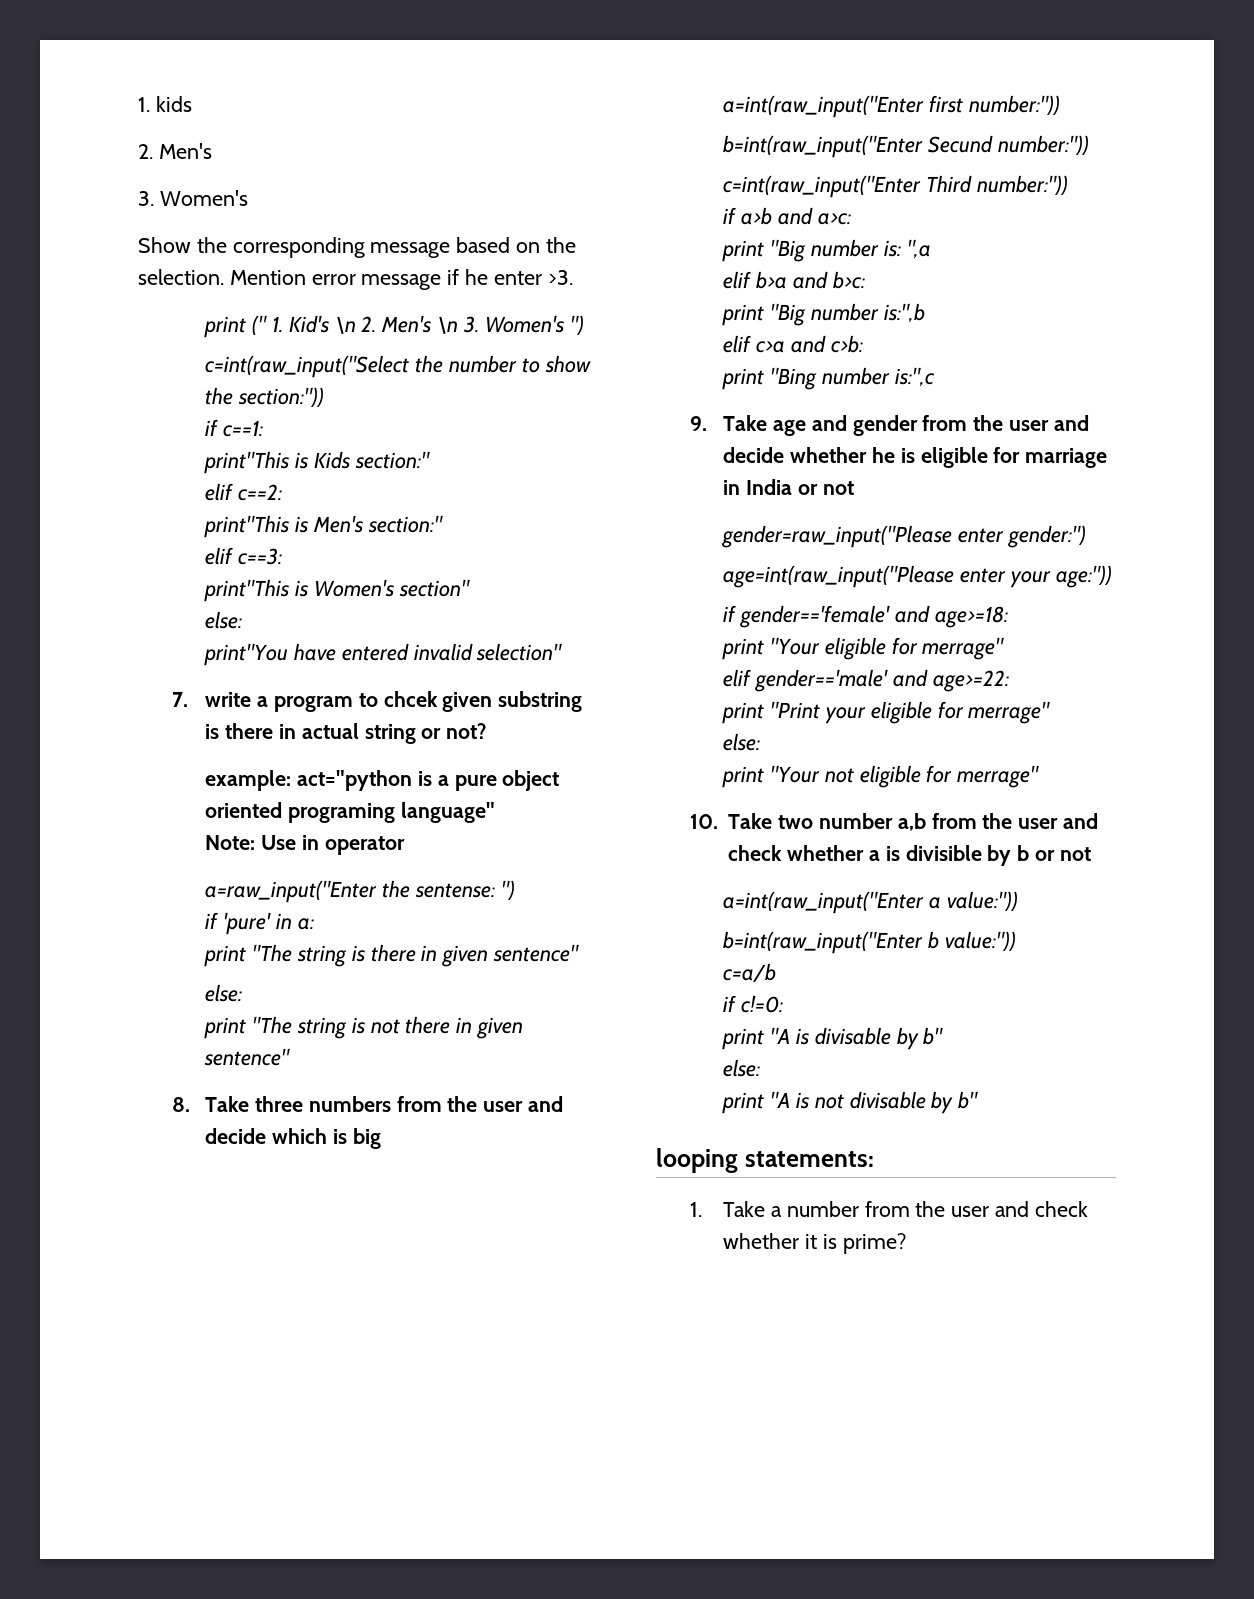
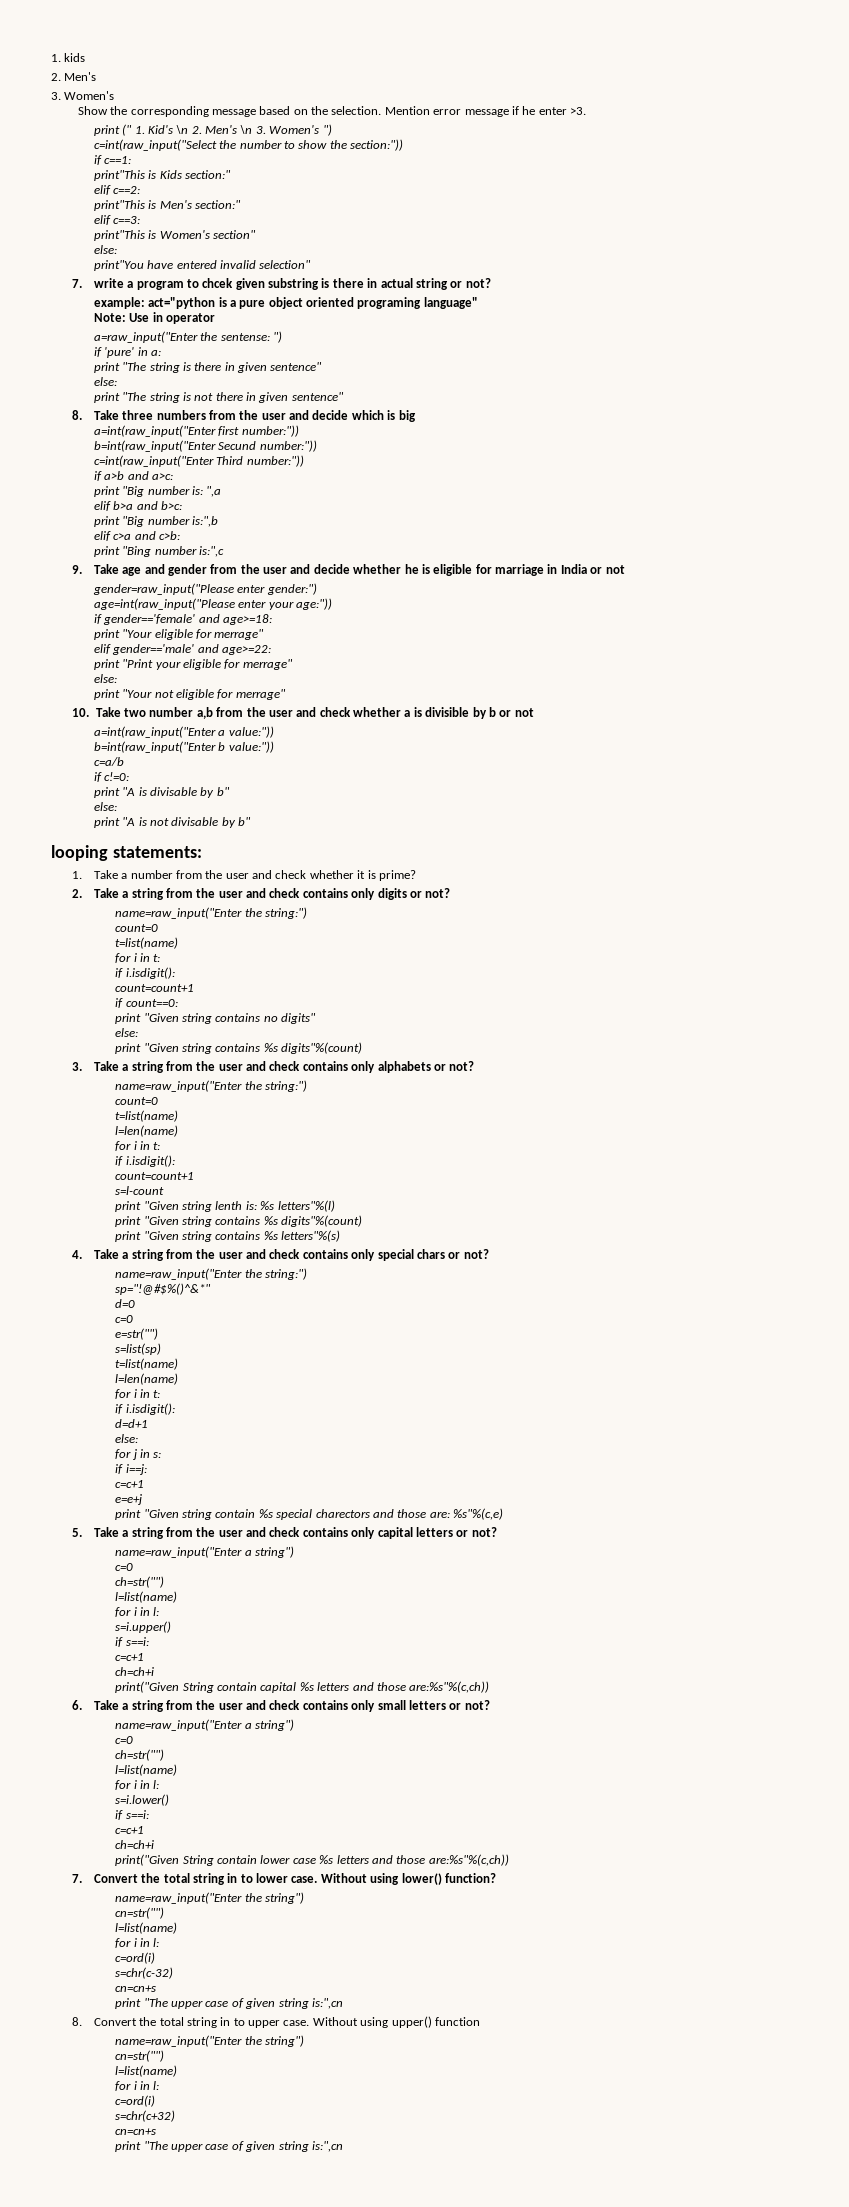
(906, 1243) none -> [72,888,451,900] [115,907,308,919] [115,924,159,932] [115,937,179,949] [115,953,161,963] [115,967,175,979] [115,984,195,992] [115,998,178,1008] [115,1013,317,1024] [115,1028,139,1037] [115,1042,363,1054] [72,1061,475,1073] [115,1080,308,1092] [115,1097,159,1105] [115,1110,179,1122] [115,1125,179,1137] [115,1141,161,1151] [115,1155,175,1167] [115,1172,195,1180] [115,1186,165,1195] [115,1200,335,1212] [115,1215,363,1227] [115,1230,341,1242] [72,1249,489,1261] [115,1268,308,1280] [115,1283,212,1295] [115,1299,136,1308] [115,1315,134,1323] [115,1328,159,1340] [115,1343,162,1355] [115,1358,179,1370] [115,1373,179,1385] [115,1389,161,1399] [115,1403,175,1415] [115,1419,149,1428] [115,1434,139,1443] [115,1449,162,1460] [115,1464,147,1475] [115,1480,145,1488] [115,1494,143,1505] [115,1508,504,1520] [72,1527,497,1539] [115,1546,295,1558] [115,1563,134,1571] [115,1576,165,1588] [115,1591,178,1603] [115,1607,160,1617] [115,1621,172,1633] [115,1637,149,1647] [115,1653,145,1661] [115,1667,155,1676] [115,1681,490,1693] [72,1700,490,1712] [115,1719,295,1731] [115,1736,134,1744] [115,1749,165,1761] [115,1764,178,1776] [115,1780,160,1790] [115,1794,170,1806] [115,1810,149,1820] [115,1826,145,1834] [115,1840,155,1849] [115,1854,509,1866] [72,1873,496,1885] [115,1892,305,1904] [115,1907,165,1919] [115,1922,178,1934] [115,1938,160,1948] [115,1952,156,1964] [115,1967,174,1979] [115,1985,157,1992] [115,1998,343,2009] [72,2016,480,2028] [115,2035,305,2047] [115,2050,165,2062] [115,2065,178,2077] [115,2081,160,2091] [115,2095,156,2107] [115,2110,176,2122] [115,2128,157,2135] [115,2141,343,2152] // 2. Take a string from the user and check contains only digits or not? // name=raw_input("Enter the string:") // count=0 // t=list(name) // for i in t: // if i.isdigit(): // count=count+1 // if count==0: // print "Given string contains no digits" // else: // print "Given string contains %s digits"%(count) // 3. Take a string from the user and check contains only alphabets or not? // name=raw_input("Enter the string:") // count=0 // t=list(name) // l=len(name) // for i in t: // if i.isdigit(): // count=count+1 // s=l-count // print "Given string lenth is: %s letters"%(l) // print "Given string contains %s digits"%(count) // print "Given string contains %s letters"%(s) // 4. Take a string from the user and check contains only special chars or not? // name=raw_input("Enter the string:") // sp="!@#$%()^&*" // d=0 // c=0 // e=str("") // s=list(sp) // t=list(name) // l=len(name) // for i in t: // if i.isdigit(): // d=d+1 // else: // for j in s: // if i==j: // c=c+1 // e=e+j // print "Given string contain %s special charectors and those are: %s"%(c,e) // 5. Take a string from the user and check contains only capital letters or not? // name=raw_input("Enter a string") // c=0 // ch=str("") // l=list(name) // for i in l: // s=i.upper() // if s==i: // c=c+1 // ch=ch+i // print("Given String contain capital %s letters and those are:%s"%(c,ch)) // 6. Take a string from the user and check contains only small letters or not? // name=raw_input("Enter a string") // c=0 // ch=str("") // l=list(name) // for i in l: // s=i.lower() // if s==i: // c=c+1 // ch=ch+i // print("Given String contain lower case %s letters and those are:%s"%(c,ch)) // 7. Convert the total string in to lower case. Without using lower() function? // name=raw_input("Enter the string") // cn=str("") // l=list(name) // for i in l: // c=ord(i) // s=chr(c-32) // cn=cn+s // print "The upper case of given string is:",cn // 8. Convert the total string in to upper case. Without using upper() function // name=raw_input("Enter the string") // cn=str("") // l=list(name) // for i in l: // c=ord(i) // s=chr(c+32) // cn=cn+s // print "The upper case of given string is:",cn

